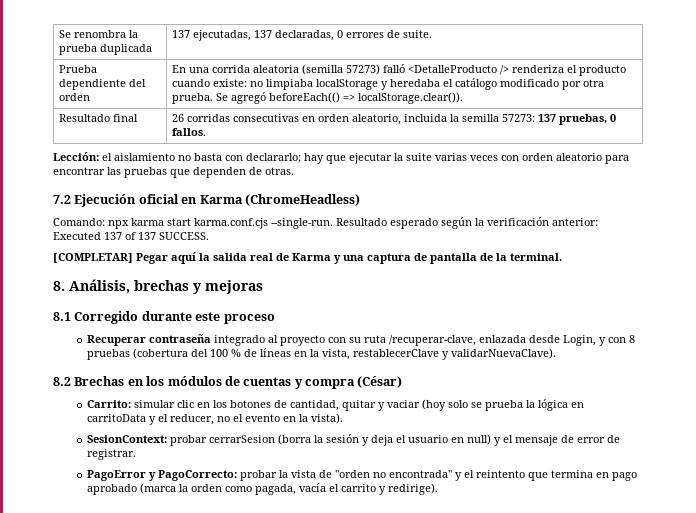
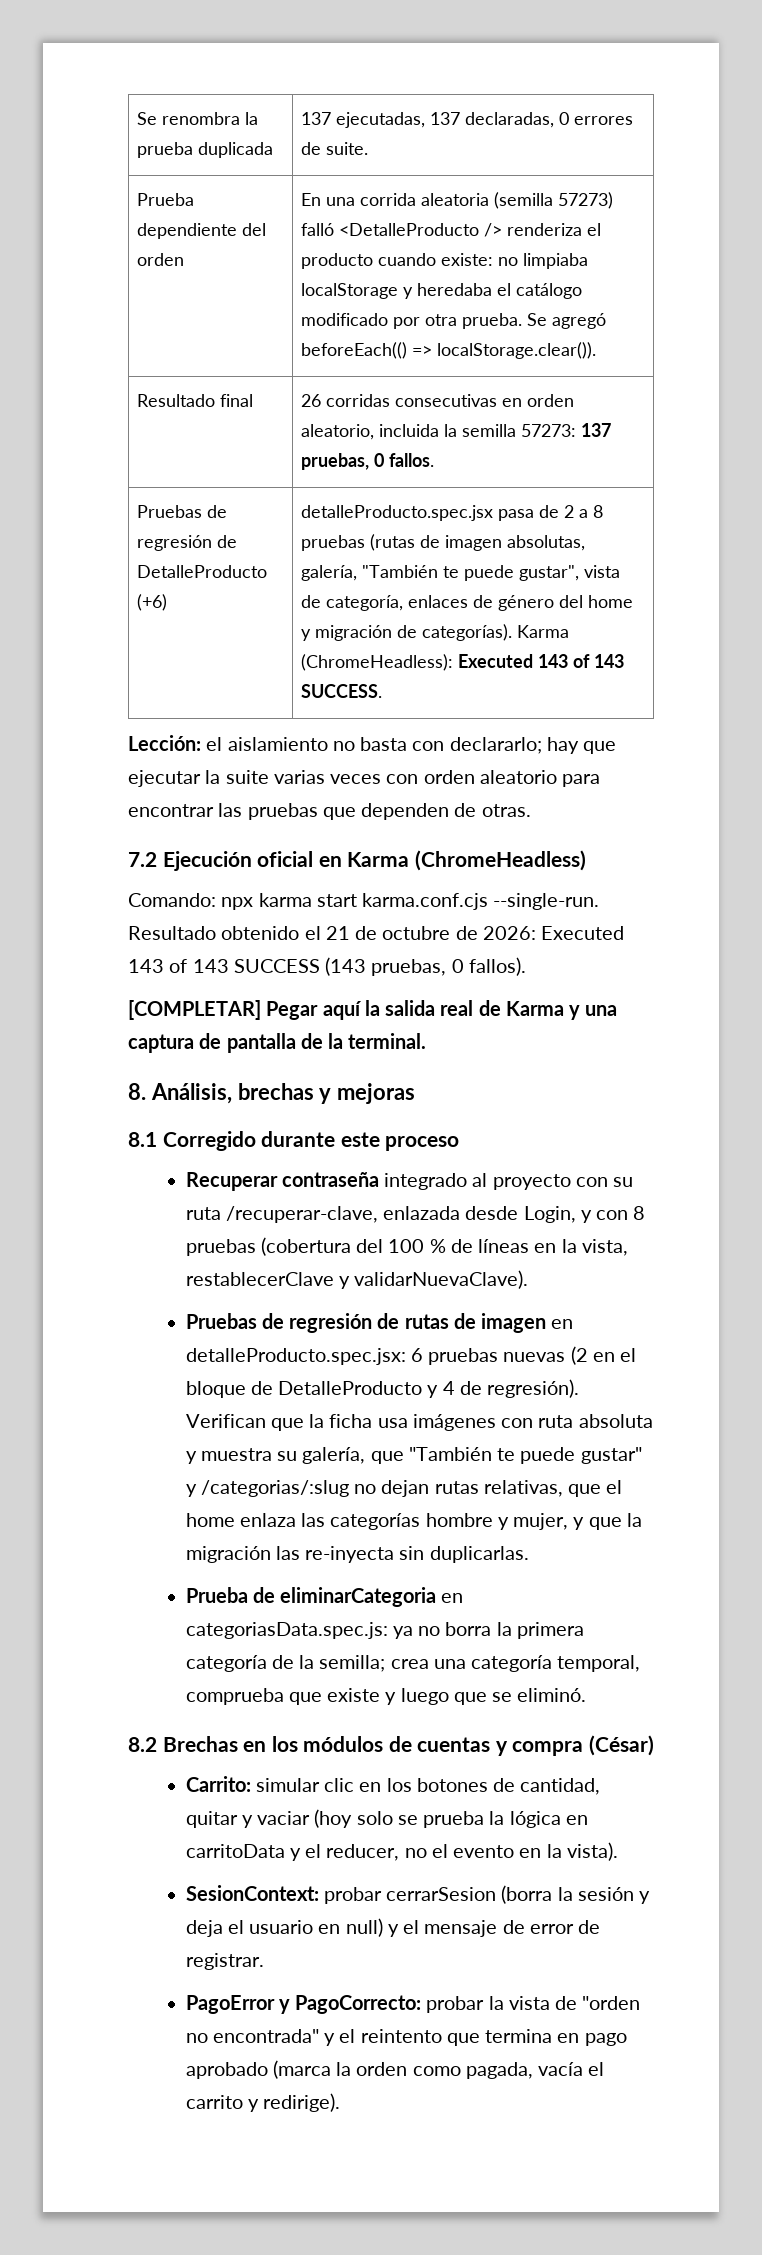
(207, 132) none -> [137,505,228,518] [137,535,238,551] [137,565,268,578] [137,594,168,611] [301,505,604,521] [301,534,586,551] [301,565,621,581] [301,595,634,611] [301,624,570,641] [301,654,625,671] [301,684,383,698] // Pruebas de regresión de DetalleProducto (+6) | detalleProducto.spec.jsx pasa de 2 a 8 pruebas (rutas de imagen absolutas, galería, "También te puede gustar", vista de categoría, enlaces de género del home y migración de categorías). Karma (ChromeHeadless): Executed 143 of 143 SUCCESS.
[390,217,598,229] [53,232,209,240] esperado según la verificación anterior: Executed 137 of 137 SUCCESS. -> [221,926,625,940] [128,957,526,976] obtenido el 21 de octubre de 2026: Executed 143 of 143 SUCCESS (143 pruebas, 0 fallos).
(556, 353) none -> [185,1313,574,1333] [185,1346,637,1365] [185,1379,580,1398] [185,1414,653,1431] [185,1447,642,1464] [185,1480,623,1497] [185,1513,642,1530] [185,1546,529,1563] [185,1587,464,1607] [185,1622,584,1639] [185,1655,641,1672] [185,1688,587,1705] // Pruebas de regresión de rutas de imagen en detalleProducto.spec.jsx: 6 pruebas nuevas (2 en el bloque de DetalleProducto y 4 de regresión). Verifican que la ficha usa imágenes con ruta absoluta y muestra su galería, que "También te puede gustar" y /categorias/:slug no dejan rutas relativas, que el home enlaza las categorías hombre y mujer, y que la migración las re-inyecta sin duplicarlas. // Prueba de eliminarCategoria en categoriasData.spec.js: ya no borra la primera categoría de la semilla; crea una categoría temporal, comprueba que existe y luego que se eliminó.

